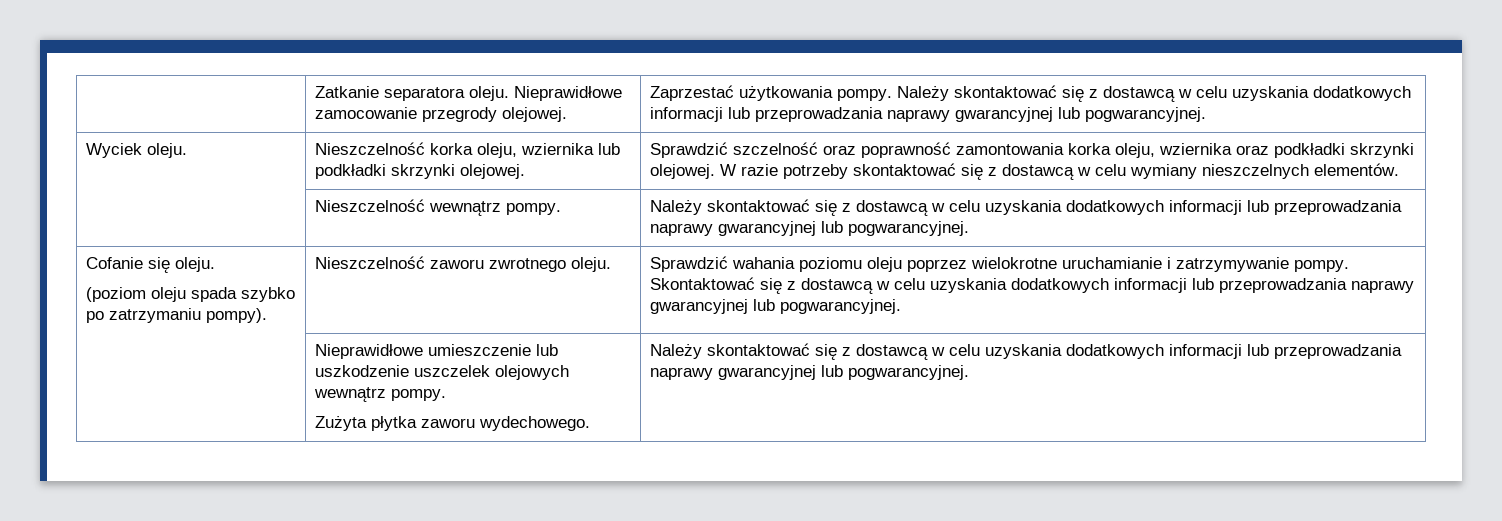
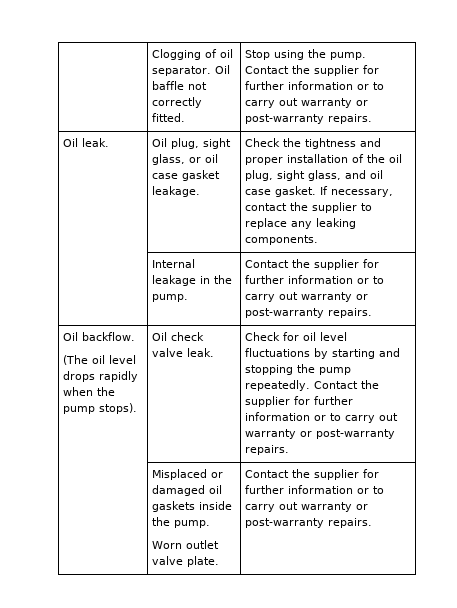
[314,86,622,101] [314,107,567,122] [649,85,1411,102] [649,107,1206,122] [85,143,187,158] [314,142,620,158] [314,164,525,179] [649,142,1414,158] [649,163,1399,180] [314,199,561,216] [649,199,1402,216] [649,221,969,236] [85,257,215,273] [85,287,295,302] [85,308,267,323] [314,256,611,272] [649,256,1349,272] [649,277,1414,294] [649,299,901,314] [314,344,558,359] [314,365,569,380] [313,387,446,402] [314,416,590,431] [649,343,1402,360] [649,365,969,380] | Zatkanie separatora oleju. Nieprawidłowe zamocowanie przegrody olejowej. | Zaprzestać użytkowania pompy. Należy skontaktować się z dostawcą w celu uzyskania dodatkowych informacji lub przeprowadzania naprawy gwarancyjnej lub pogwarancyjnej. // Wyciek oleju. | Nieszczelność korka oleju, wziernika lub podkładki skrzynki olejowej. | Sprawdzić szczelność oraz poprawność zamontowania korka oleju, wziernika oraz podkładki skrzynki olejowej. W razie potrzeby skontaktować się z dostawcą w celu wymiany nieszczelnych elementów. // | Nieszczelność wewnątrz pompy. | Należy skontaktować się z dostawcą w celu uzyskania dodatkowych informacji lub przeprowadzania naprawy gwarancyjnej lub pogwarancyjnej. // Cofanie się oleju. // (poziom oleju spada szybko po zatrzymaniu pompy). | Nieszczelność zaworu zwrotnego oleju. | Sprawdzić wahania poziomu oleju poprzez wielokrotne uruchamianie i zatrzymywanie pompy. Skontaktować się z dostawcą w celu uzyskania dodatkowych informacji lub przeprowadzania naprawy gwarancyjnej lub pogwarancyjnej. // | Nieprawidłowe umieszczenie lub uszkodzenie uszczelek olejowych wewnątrz pompy. // Zużyta płytka zaworu wydechowego. | Należy skontaktować się z dostawcą w celu uzyskania dodatkowych informacji lub przeprowadzania naprawy gwarancyjnej lub pogwarancyjnej. -> [152,49,234,60] [152,65,231,76] [152,81,208,90] [152,97,203,108] [152,113,186,122] [245,49,367,60] [245,65,380,76] [245,81,385,90] [245,98,369,108] [245,114,373,124] [63,138,110,147] [152,138,232,149] [152,154,219,165] [152,170,221,181] [152,186,201,197] [245,138,382,149] [245,154,403,165] [245,170,384,181] [245,186,394,197] [245,202,373,213] [245,218,357,229] [245,235,319,245] [152,259,196,268] [152,275,233,286] [152,294,189,302] [245,259,380,270] [245,275,385,284] [245,292,369,302] [245,308,373,318] [63,332,136,341] [63,355,137,365] [63,371,139,382] [63,387,116,396] [63,403,138,414] [152,332,205,341] [152,348,215,357] [245,332,348,341] [245,348,401,359] [245,364,352,375] [245,380,380,391] [245,396,354,407] [245,412,399,423] [245,429,396,439] [245,445,290,455] [152,469,224,480] [152,485,223,496] [152,501,233,512] [152,517,211,528] [152,540,220,549] [152,556,220,567] [245,469,380,480] [245,485,385,494] [245,502,369,512] [245,518,373,528] | Clogging of oil separator. Oil baffle not correctly fitted. | Stop using the pump. Contact the supplier for further information or to carry out warranty or post-warranty repairs. // Oil leak. | Oil plug, sight glass, or oil case gasket leakage. | Check the tightness and proper installation of the oil plug, sight glass, and oil case gasket. If necessary, contact the supplier to replace any leaking components. // | Internal leakage in the pump. | Contact the supplier for further information or to carry out warranty or post-warranty repairs. // Oil backflow. // (The oil level drops rapidly when the pump stops). | Oil check valve leak. | Check for oil level fluctuations by starting and stopping the pump repeatedly. Contact the supplier for further information or to carry out warranty or post-warranty repairs. // | Misplaced or damaged oil gaskets inside the pump. // Worn outlet valve plate. | Contact the supplier for further information or to carry out warranty or post-warranty repairs.

